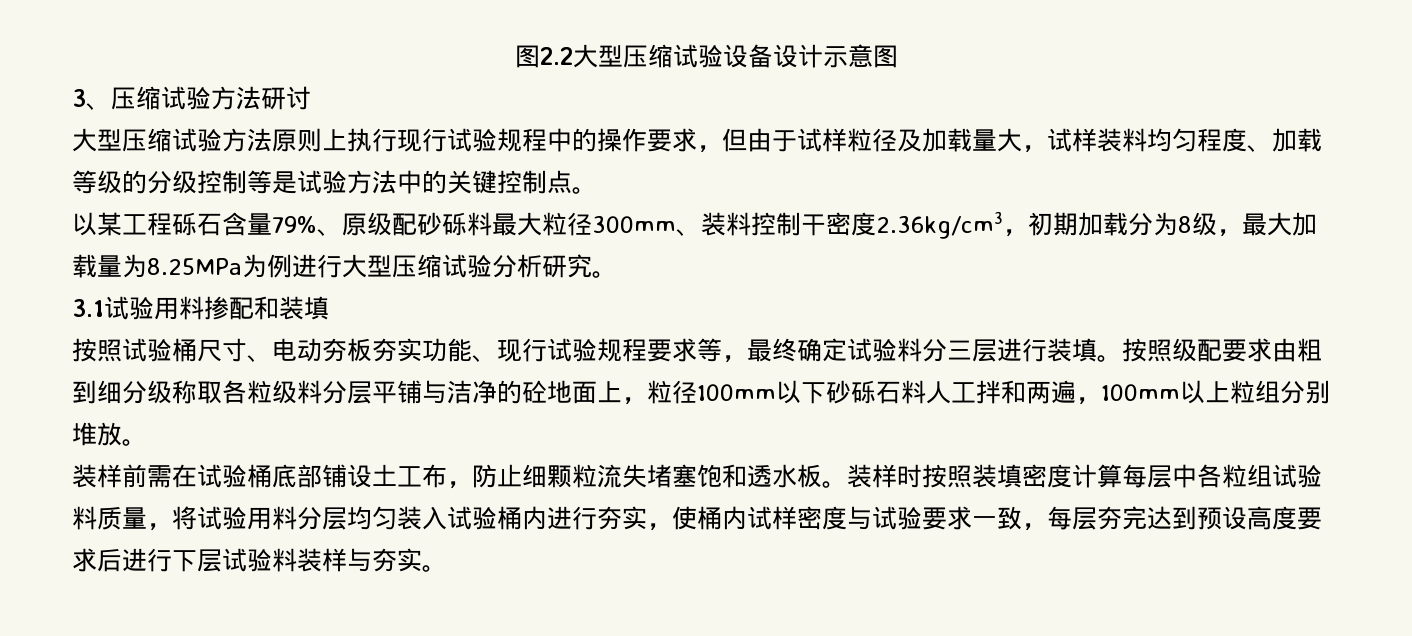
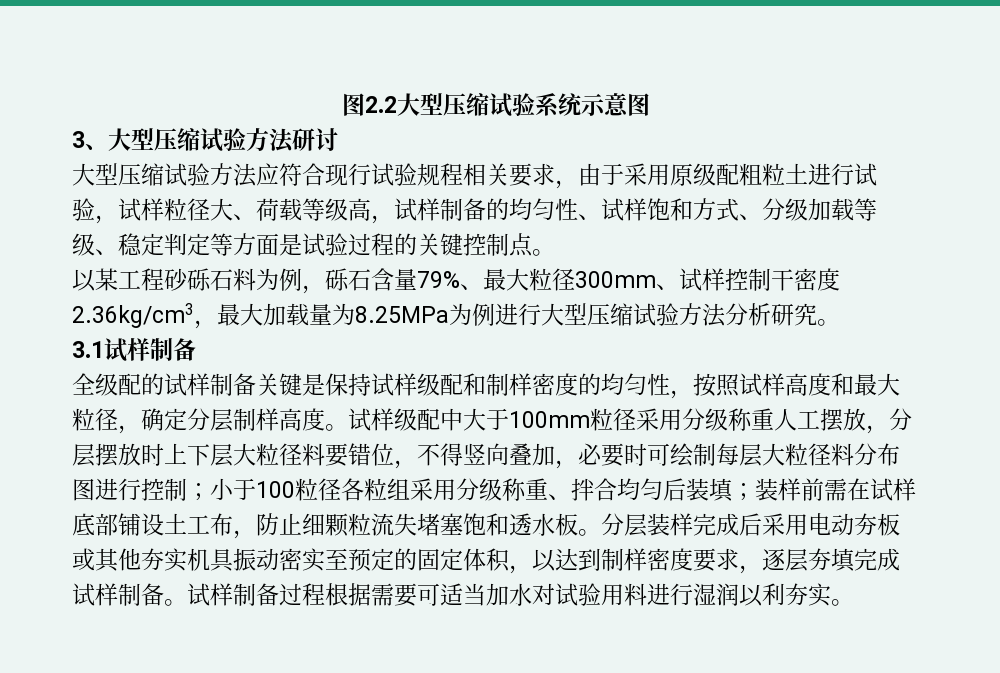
[722,44,823,68] 设备设计 -> [534,93,583,117] 系统
(111, 106) none -> [108,128,154,151] 大型
[272,128,1322,153] [72,170,422,194] 原则上执行现行试验规程中的操作要求，但由于试样粒径及加载量大，试样装料均匀程度、加载等级的分级控制等是试验方法中 -> [256,163,877,189] [72,198,877,224] [72,233,394,256] 应符合现行试验规程相关要求，由于采用原级配粗粒土进行试验，试样粒径大、荷载等级高，试样制备的均匀性、试样饱和方式、分级加载等级、稳定判定等方面是试验过程
(172, 224) none -> [164,268,325,294] 砂砾石料为例，
[342,212,492,236] 原级配砂砾料 -> (483, 287) none
[701,212,751,236] 装料 -> [679,268,725,291] 试样
[1028,212,1242,237] 初期加载分为8级， -> (217, 324) none
(492, 266) none -> [679,303,726,327] 方法
[129,296,329,320] [72,338,1322,363] [72,380,1330,405] [72,422,147,446] 验用料掺配和装填 // 按照试验桶尺寸、电动夯板夯实功能、现行试验规程要求等，最终确定试验料分三层进行装填。按照级配要求由粗到细分级称取各粒级料分层平铺与洁净的砼地面上，粒径100mm以下砂砾石料人工拌和两遍，100mm以上粒组分别堆放。 // -> [127,338,196,361] [72,373,900,399] [72,408,912,434] [72,443,900,469] [72,478,755,502] 样制备 // 全级配的试样制备关键是保持试样级配和制样密度的均匀性，按照试样高度和最大粒径，确定分层制样高度。试样级配中大于100mm粒径采用分级称重人工摆放，分层摆放时上下层大粒径料要错位，不得竖向叠加，必要时可绘制每层大粒径料分布图进行控制；小于100粒径各粒组采用分级称重、拌合均匀后装填；
[222,464,272,488] 验桶 -> [893,478,916,501] 样
[847,464,1322,488] [72,506,1322,531] [72,548,372,572] 装样时按照装填密度计算每层中各粒组试验料质量，将试验用料分层均匀装入试验桶内进行夯实，使桶内试样密度与试验要求一致，每层夯完达到预设高度要求后进行下层试验料装样与 -> [601,513,900,537] [72,548,900,574] [72,583,785,607] 分层装样完成后采用电动夯板或其他夯实机具振动密实至预定的固定体积，以达到制样密度要求，逐层夯填完成试样制备。试样制备过程根据需要可适当加水对试验用料进行湿润以利

